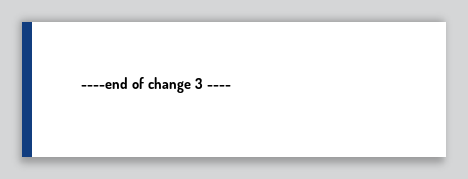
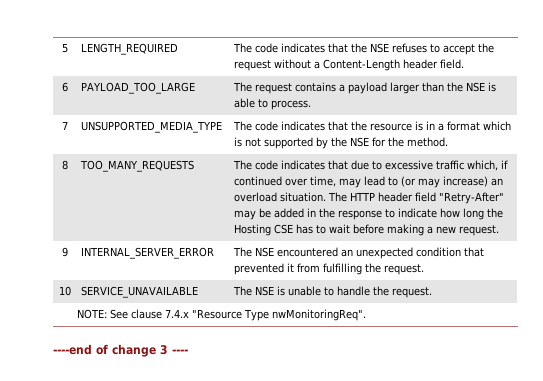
(81, 83) none -> [62,43,68,53] [81,43,179,55] [233,43,495,55] [234,59,465,71] [62,82,68,92] [81,82,196,94] [233,82,497,94] [234,98,312,110] [62,121,68,130] [81,121,223,133] [233,121,512,131] [234,137,449,149] [62,160,68,170] [80,160,195,172] [233,160,509,171] [234,176,504,188] [234,192,505,204] [234,208,504,220] [234,224,500,236] [62,247,68,257] [81,247,215,259] [233,247,485,259] [234,263,425,275] [59,286,71,296] [81,286,199,298] [233,286,433,298] [77,309,367,321] 5 | LENGTH_REQUIRED | The code indicates that the NSE refuses to accept the request without a Content-Length header field. // 6 | PAYLOAD_TOO_LARGE | The request contains a payload larger than the NSE is able to process. // 7 | UNSUPPORTED_MEDIA_TYPE | The code indicates that the resource is in a format which is not supported by the NSE for the method. // 8 | TOO_MANY_REQUESTS | The code indicates that due to excessive traffic which, if continued over time, may lead to (or may increase) an overload situation. The HTTP header field "Retry-After" may be added in the response to indicate how long the Hosting CSE has to wait before making a new request. // 9 | INTERNAL_SERVER_ERROR | The NSE encountered an unexpected condition that prevented it from fulfilling the request. // 10 | SERVICE_UNAVAILABLE | The NSE is unable to handle the request. // NOTE: See clause 7.4.x "Resource Type nwMonitoringReq". //

